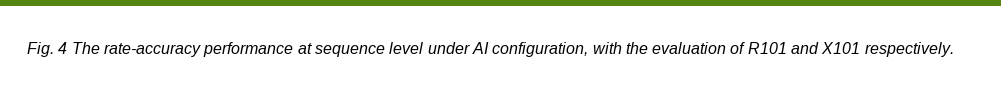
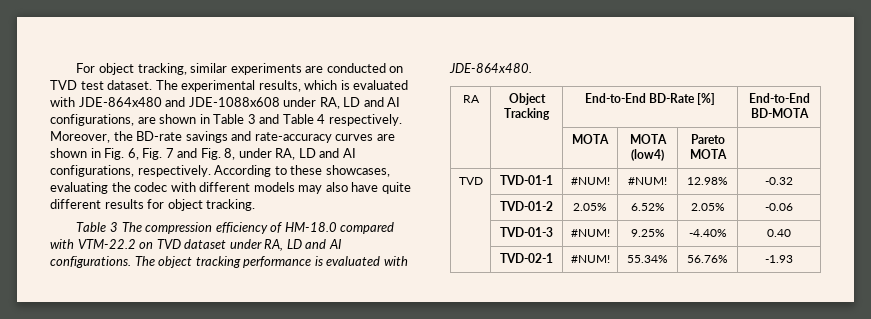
[27,42,954,57] Fig. 4 The rate-accuracy performance at sequence level under AI configuration, with the evaluation of R101 and X101 respectively. -> [76,63,404,75] [50,80,409,92] [50,97,401,109] [50,114,402,126] [50,131,395,143] [50,148,356,160] [50,165,390,177] [50,182,411,194] [50,199,256,211] [76,222,395,234] [50,239,341,251] [50,256,408,268] [449,63,532,73] [462,95,480,103] [508,93,546,105] [504,108,550,120] [584,93,716,105] [748,93,810,103] [750,108,809,118] [572,134,609,144] [629,134,667,144] [631,149,664,161] [690,134,725,144] [689,149,727,159] [458,177,483,185] [500,175,553,185] [570,177,610,185] [628,177,667,185] [687,177,728,185] [765,177,793,185] [500,201,553,211] [573,203,607,211] [630,203,665,211] [690,203,725,211] [765,203,793,211] [500,227,553,237] [570,229,610,237] [630,229,665,237] [688,229,727,237] [767,229,791,237] [500,253,553,263] [570,255,610,263] [627,255,668,263] [687,255,728,263] [765,255,793,263] For object tracking, similar experiments are conducted on TVD test dataset. The experimental results, which is evaluated with JDE-864x480 and JDE-1088x608 under RA, LD and AI configurations, are shown in Table 3 and Table 4 respectively. Moreover, the BD-rate savings and rate-accuracy curves are shown in Fig. 6, Fig. 7 and Fig. 8, under RA, LD and AI configurations, respectively. According to these showcases, evaluating the codec with different models may also have quite different results for object tracking. // Table 3 The compression efficiency of HM-18.0 compared with VTM-22.2 on TVD dataset under RA, LD and AI configurations. The object tracking performance is evaluated with JDE-864x480. // RA | Object Tracking | End-to-End BD-Rate [%] | End-to-End BD-MOTA // | | MOTA | MOTA (low4) | Pareto MOTA | // TVD | TVD-01-1 | #NUM! | #NUM! | 12.98% | -0.32 // | TVD-01-2 | 2.05% | 6.52% | 2.05% | -0.06 // | TVD-01-3 | #NUM! | 9.25% | -4.40% | 0.40 // | TVD-02-1 | #NUM! | 55.34% | 56.76% | -1.93

